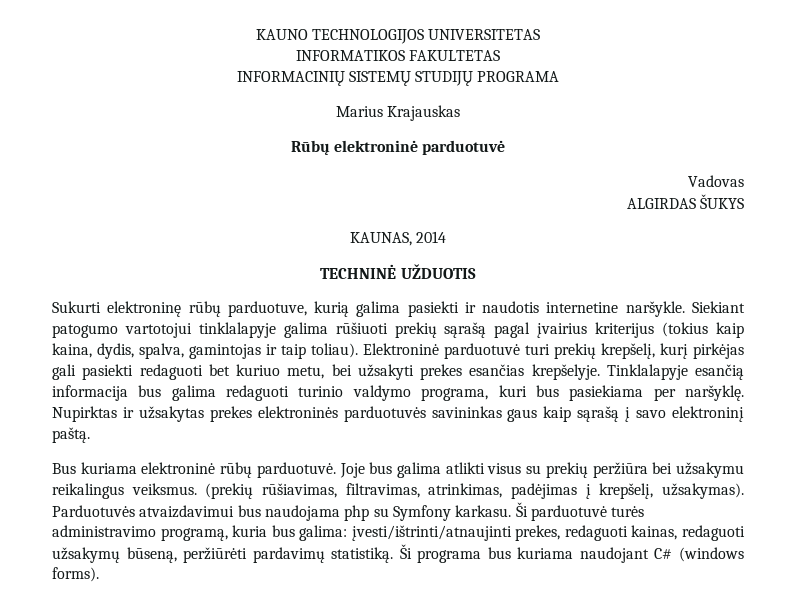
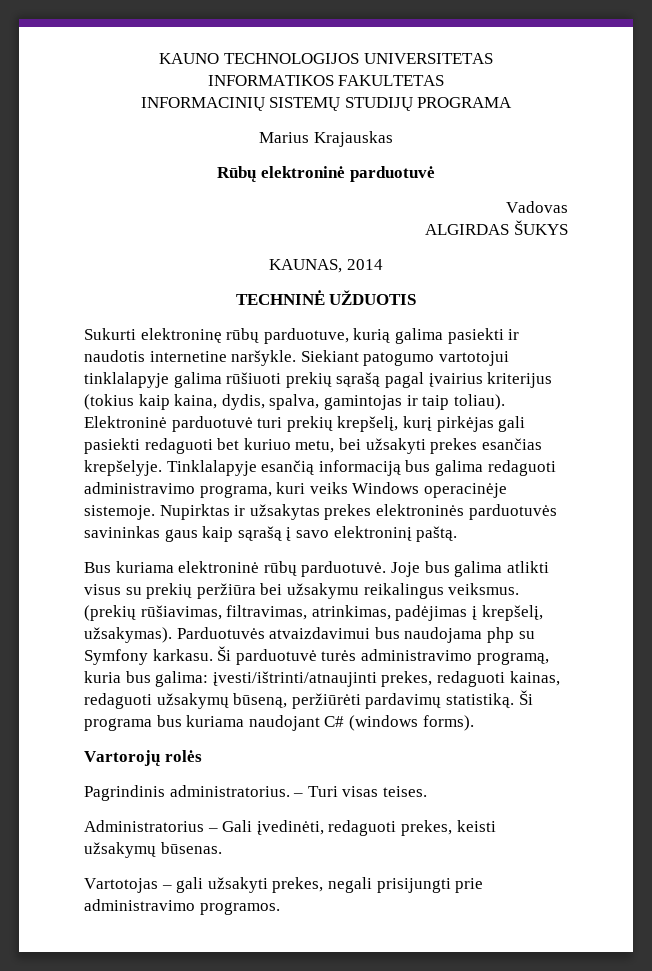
[52,385,128,401] informacija -> [318,460,401,476] informaciją
[298,385,745,401] turinio valdymo programa, kuri bus pasiekiama per naršyklę. -> [84,482,507,498] [84,505,155,520] administravimo programa, kuri veiks Windows operacinėje sistemoje.
(99, 574) none -> [84,750,202,766] [84,785,427,801] [84,820,496,836] [84,842,222,858] [84,877,484,893] [84,899,280,915] // Vartorojų rolės // Pagrindinis administratorius. – Turi visas teises. // Administratorius – Gali įvedinėti, redaguoti prekes, keisti užsakymų būsenas. // Vartotojas – gali užsakyti prekes, negali prisijungti prie administravimo programos.

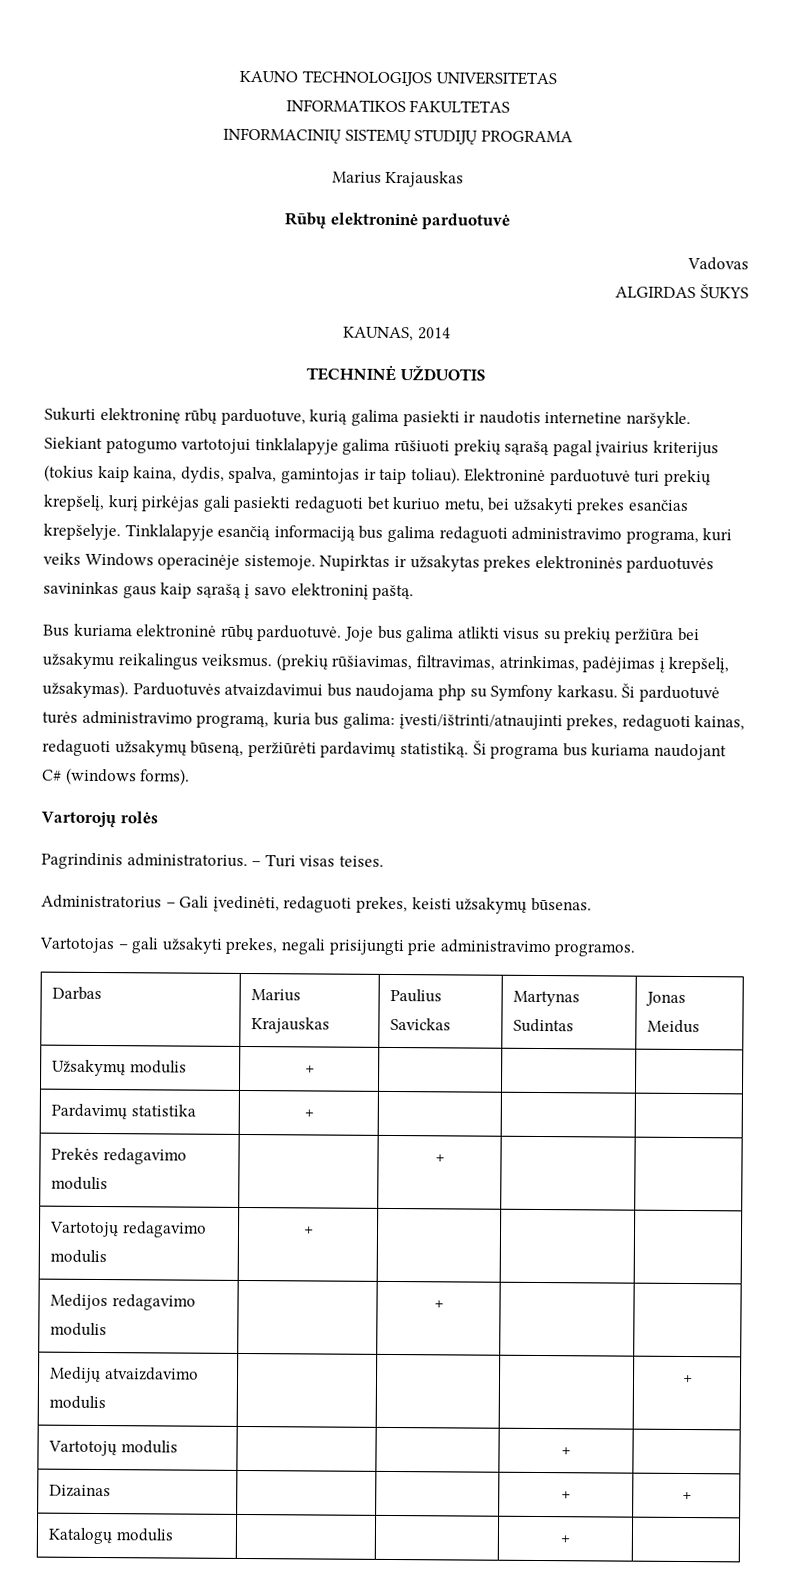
(280, 908) none -> [52,986,103,1001] [251,989,302,1002] [251,1017,331,1034] [390,988,443,1003] [390,1017,452,1031] [513,990,581,1007] [513,1018,575,1033] [645,991,687,1006] [647,1019,701,1034] [52,1059,188,1077] [304,1065,315,1074] [51,1103,197,1120] [303,1109,314,1118] [51,1147,188,1165] [51,1176,109,1191] [434,1154,445,1163] [49,1221,208,1238] [50,1249,108,1264] [302,1226,314,1235] [50,1293,197,1311] [50,1322,108,1337] [433,1300,444,1309] [49,1366,200,1384] [49,1395,107,1410] [681,1374,693,1384] [48,1440,179,1457] [561,1447,571,1456] [49,1484,112,1498] [561,1491,571,1500] [681,1491,692,1501] [48,1527,174,1545] [560,1535,570,1544] // Darbas | Marius Krajauskas | Paulius Savickas | Martynas Sudintas | Jonas Meidus // Užsakymų modulis | + | | | // Pardavimų statistika | + | | | // Prekės redagavimo modulis | | + | | // Vartotojų redagavimo modulis | + | | | // Medijos redagavimo modulis | | + | | // Medijų atvaizdavimo modulis | | | | + // Vartotojų modulis | | | + | // Dizainas | | | + | + // Katalogų modulis | | | + |

